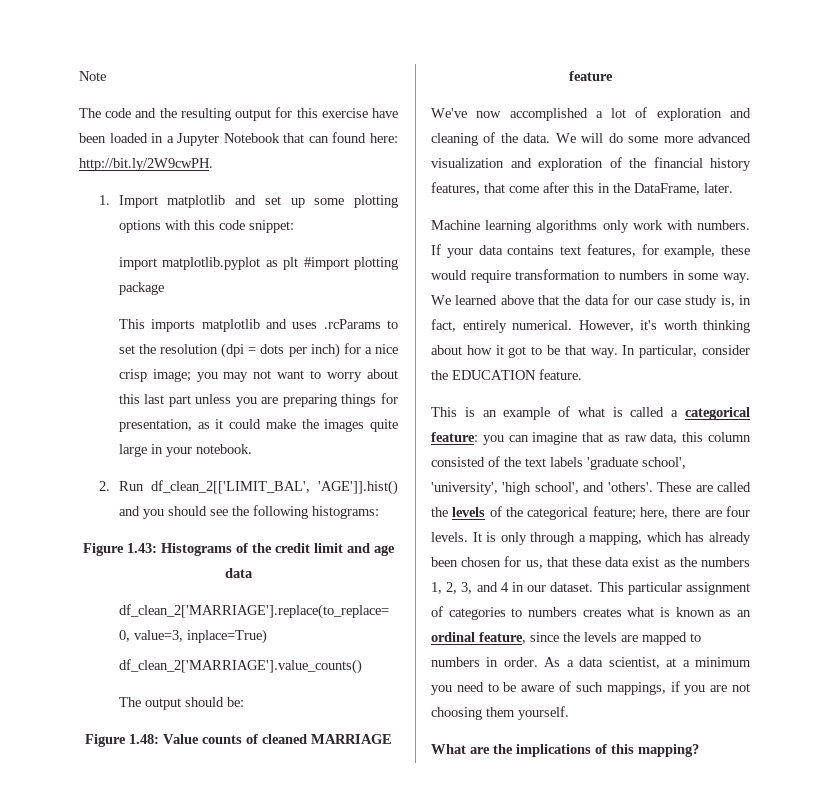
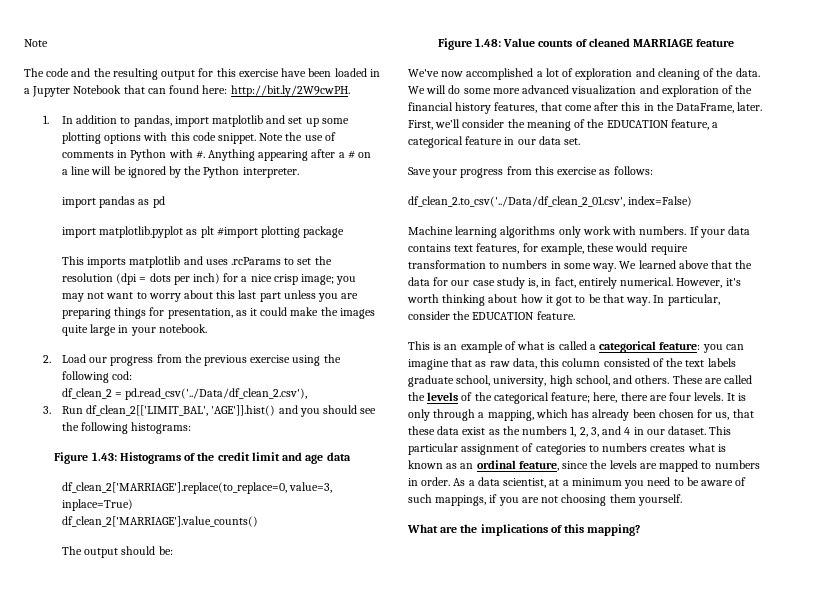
[118,195,158,208] Import -> [61,115,209,127] In addition to pandas, import
[248,220,294,233] snippet: -> [217,132,336,144] [61,149,372,161] [61,166,299,178] [61,196,165,208] snippet. Note the use of comments in Python with #. Anything appearing after a # on a line will be ignored by the Python interpreter. // import pandas as pd
(110, 486) none -> [61,354,341,366] [61,371,133,383] [61,388,308,400] [42,406,51,414] Load our progress from the previous exercise using the following cod: // df_clean_2 = pd.read_csv('../Data/df_clean_2.csv'), // 3.
(733, 188) none -> [408,119,719,131] [408,136,581,148] [408,166,653,178] [408,196,693,207] First, we’ll consider the meaning of the EDUCATION feature, a categorical feature in our data set. // Save your progress from this exercise as follows: // df_clean_2.to_csv('../Data/df_clean_2_01.csv', index=False)
[587,457,686,470] [431,482,653,495] 'graduate school', 'university', 'high school', and 'others'. -> [408,375,670,387] graduate school, university, high school, and others.

